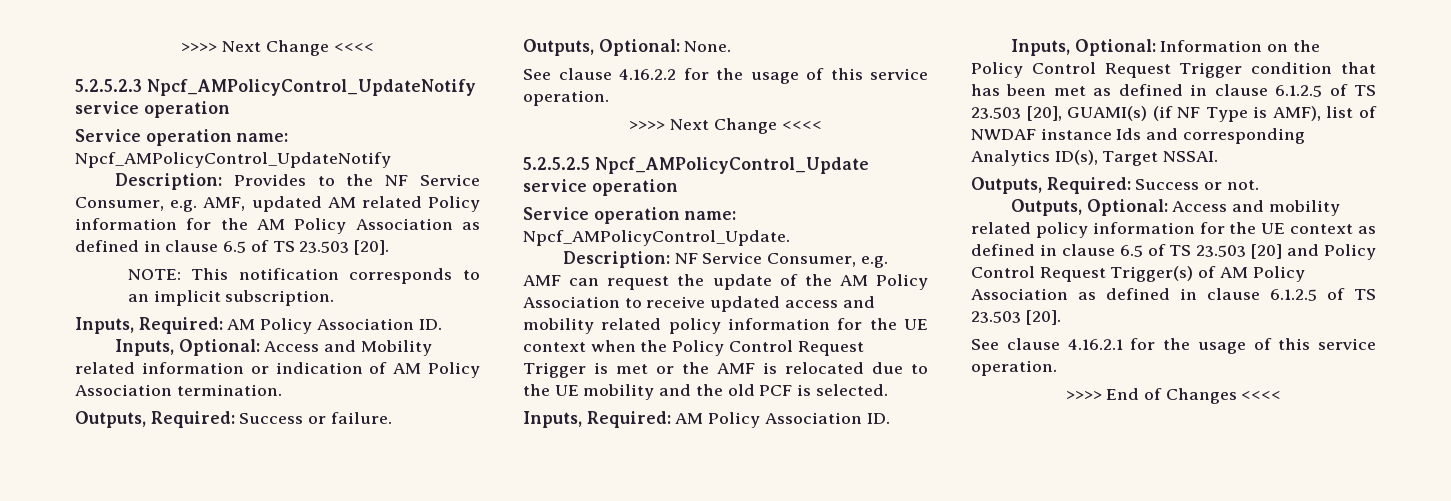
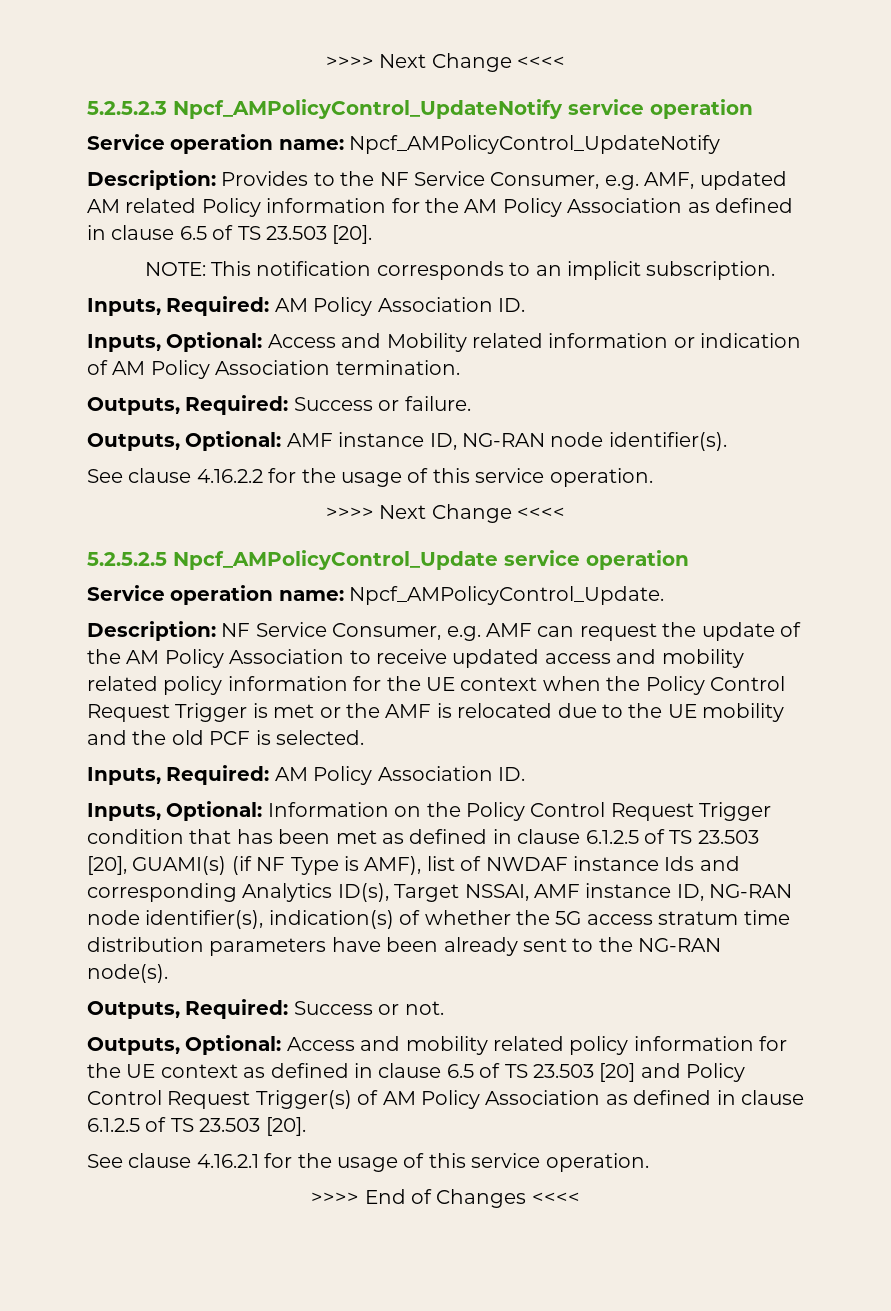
[684,41,732,52] None. -> [286,432,727,451] AMF instance ID, NG-RAN node identifier(s).
[1163,151,1219,162] NSSAI. -> [464,883,793,901] [87,910,790,929] [87,937,722,956] [87,964,168,983] NSSAI, AMF instance ID, NG-RAN node identifier(s), indication(s) of whether the 5G access stratum time distribution parameters have been already sent to the NG-RAN node(s).

